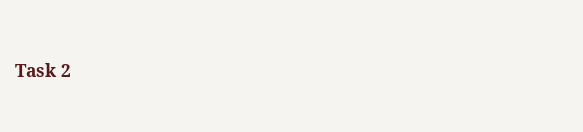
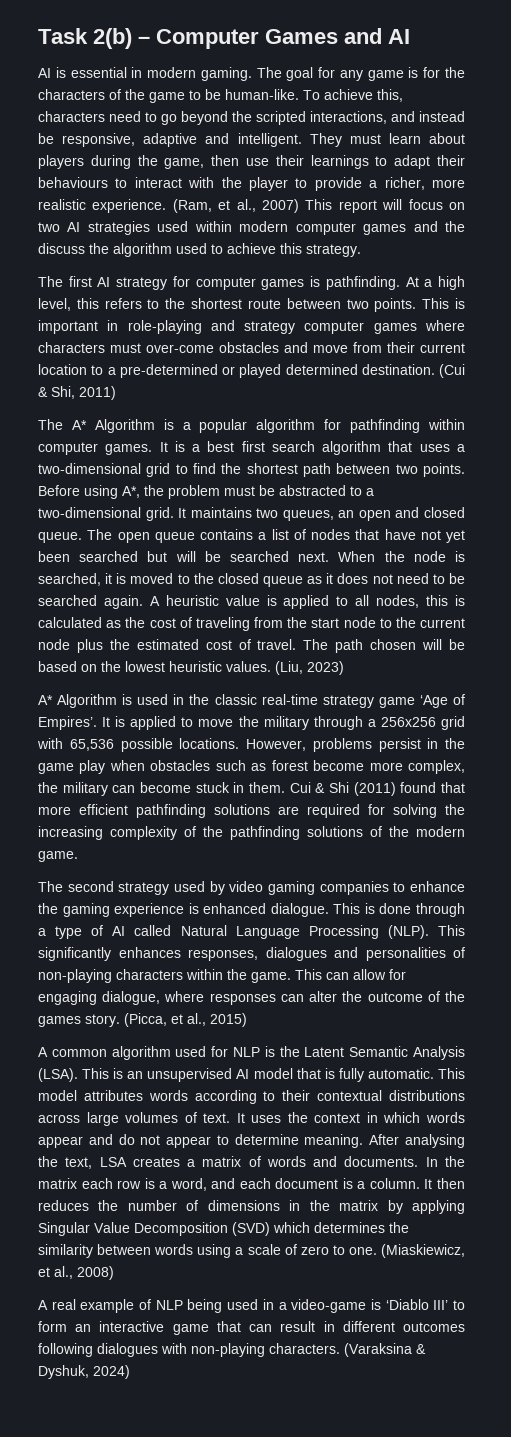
[61,64,71,77] 2 -> [93,28,410,49] [38,67,466,81] [38,89,403,103] [38,111,465,125] [38,133,465,147] [38,155,466,169] [38,177,465,191] [38,199,465,213] [38,221,466,235] [38,243,361,257] [38,276,466,290] [38,298,465,312] [38,320,465,334] [38,342,465,353] [38,364,465,378] [38,386,116,400] [38,419,466,433] [38,441,465,455] [38,463,465,477] [38,485,374,499] [38,507,465,521] [38,529,465,543] [38,551,465,562] [38,573,466,587] [38,595,466,609] [38,617,466,631] [38,639,466,653] [38,661,344,675] [38,694,465,708] [38,716,465,730] [37,738,465,752] [38,760,466,774] [38,782,466,796] [38,804,465,818] [38,826,465,840] [38,851,78,862] [38,881,466,895] [38,903,465,917] [38,925,465,939] [38,947,465,961] [38,969,406,983] [38,991,466,1005] [38,1013,247,1027] [38,1046,466,1060] [38,1068,465,1082] [38,1090,465,1104] [38,1112,465,1126] [38,1134,465,1148] [38,1156,465,1169] [38,1178,466,1191] [38,1200,466,1214] [38,1222,409,1236] [38,1244,466,1258] [38,1266,114,1280] [38,1299,465,1313] [38,1321,466,1335] [38,1343,426,1357] [38,1365,130,1379] 2(b) – Computer Games and AI // AI is essential in modern gaming. The goal for any game is for the characters of the game to be human-like. To achieve this, characters need to go beyond the scripted interactions, and instead be responsive, adaptive and intelligent. They must learn about players during the game, then use their learnings to adapt their behaviours to interact with the player to provide a richer, more realistic experience. (Ram, et al., 2007) This report will focus on two AI strategies used within modern computer games and the discuss the algorithm used to achieve this strategy. // The first AI strategy for computer games is pathfinding. At a high level, this refers to the shortest route between two points. This is important in role-playing and strategy computer games where characters must over-come obstacles and move from their current location to a pre-determined or played determined destination. (Cui & Shi, 2011) // The A* Algorithm is a popular algorithm for pathfinding within computer games. It is a best first search algorithm that uses a two-dimensional grid to find the shortest path between two points. Before using A*, the problem must be abstracted to a two-dimensional grid. It maintains two queues, an open and closed queue. The open queue contains a list of nodes that have not yet been searched but will be searched next. When the node is searched, it is moved to the closed queue as it does not need to be searched again. A heuristic value is applied to all nodes, this is calculated as the cost of traveling from the start node to the current node plus the estimated cost of travel. The path chosen will be based on the lowest heuristic values. (Liu, 2023) // A* Algorithm is used in the classic real-time strategy game ‘Age of Empires’. It is applied to move the military through a 256x256 grid with 65,536 possible locations. However, problems persist in the game play when obstacles such as forest become more complex, the military can become stuck in them. Cui & Shi (2011) found that more efficient pathfinding solutions are required for solving the increasing complexity of the pathfinding solutions of the modern game. // The second strategy used by video gaming companies to enhance the gaming experience is enhanced dialogue. This is done through a type of AI called Natural Language Processing (NLP). This significantly enhances responses, dialogues and personalities of non-playing characters within the game. This can allow for engaging dialogue, where responses can alter the outcome of the games story. (Picca, et al., 2015) // A common algorithm used for NLP is the Latent Semantic Analysis (LSA). This is an unsupervised AI model that is fully automatic. This model attributes words according to their contextual distributions across large volumes of text. It uses the context in which words appear and do not appear to determine meaning. After analysing the text, LSA creates a matrix of words and documents. In the matrix each row is a word, and each document is a column. It then reduces the number of dimensions in the matrix by applying Singular Value Decomposition (SVD) which determines the similarity between words using a scale of zero to one. (Miaskiewicz, et al., 2008) // A real example of NLP being used in a video-game is ‘Diablo III’ to form an interactive game that can result in different outcomes following dialogues with non-playing characters. (Varaksina & Dyshuk, 2024)

